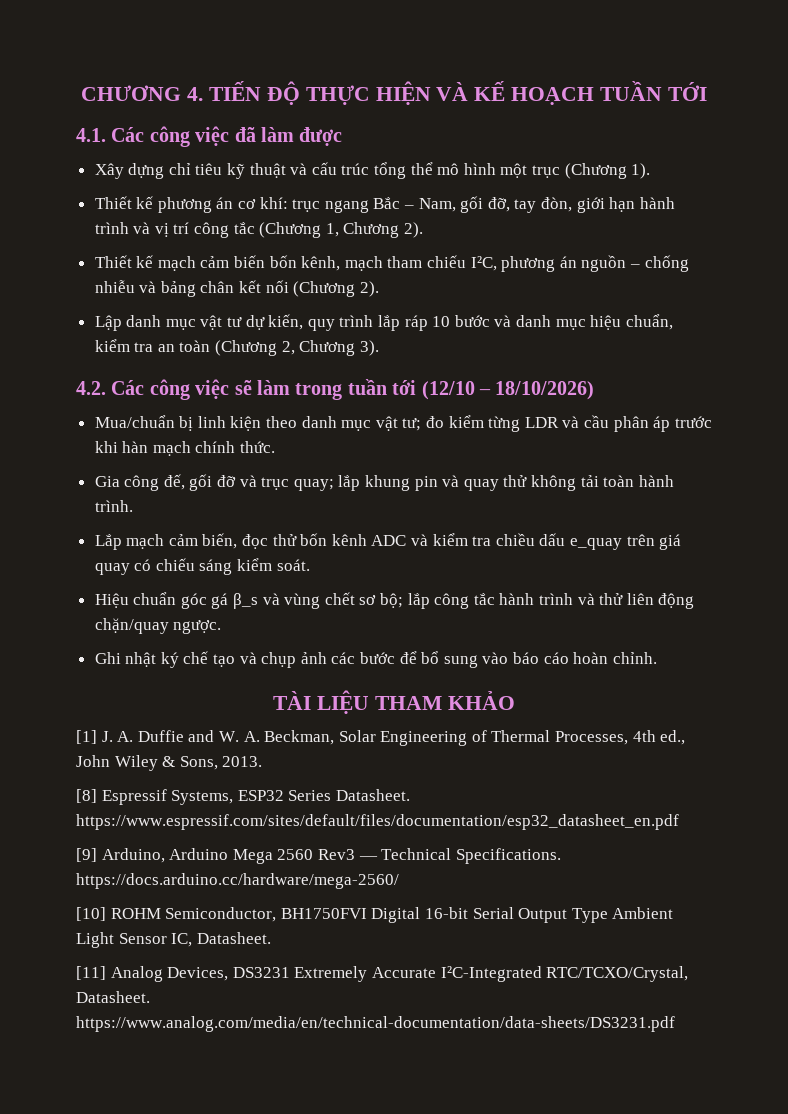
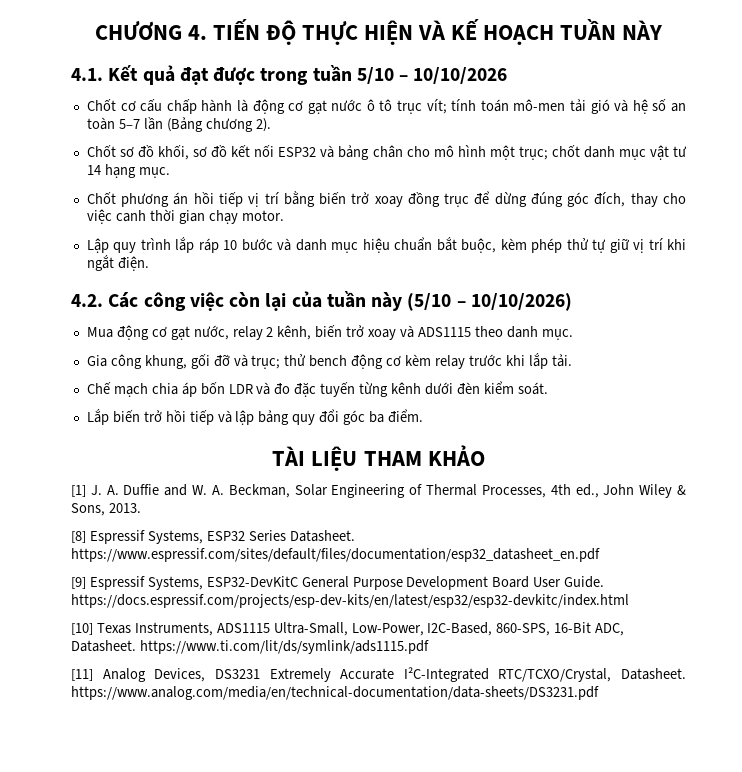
[667,82,707,101] TỚI -> [622,20,663,40] NÀY
[111,126,343,147] [94,162,651,179] [94,196,675,213] [94,222,424,238] [94,255,689,272] [94,280,379,297] [94,314,304,331] Các công việc đã làm được // Xây dựng chỉ tiêu kỹ thuật và cấu trúc tổng thể mô hình một trục (Chương 1). // Thiết kế phương án cơ khí: trục ngang Bắc – Nam, gối đỡ, tay đòn, giới hạn hành trình và vị trí công tắc (Chương 1, Chương 2). // Thiết kế mạch cảm biến bốn kênh, mạch tham chiếu I²C, phương án nguồn – chống nhiễu và bảng chân kết nối (Chương 2). // Lập danh mục vật tư dự kiến, -> [108,65,508,86] [86,99,686,114] [86,117,271,132] [86,145,687,160] [86,164,170,178] [86,191,686,207] [86,209,284,224] [86,238,109,253] Kết quả đạt được trong tuần 5/10 – 10/10/2026 // Chốt cơ cấu chấp hành là động cơ gạt nước ô tô trục vít; tính toán mô-men tải gió và hệ số an toàn 5–7 lần (Bảng chương 2). // Chốt sơ đồ khối, sơ đồ kết nối ESP32 và bảng chân cho mô hình một trục; chốt danh mục vật tư 14 hạng mục. // Chốt phương án hồi tiếp vị trí bằng biến trở xoay đồng trục để dừng đúng góc đích, thay cho việc canh thời gian chạy motor. // Lập
[625,314,673,330] [94,339,379,356] [76,379,595,400] [94,415,712,432] [94,441,276,456] chuẩn, kiểm tra an toàn (Chương 2, Chương 3). // 4.2. Các công việc sẽ làm trong tuần tới (12/10 – 18/10/2026) // Mua/chuẩn bị linh kiện theo danh mục vật tư; đo kiểm từng LDR và cầu phân áp trước khi hàn mạch chính thức. -> [394,237,686,253] [86,255,149,271] [71,291,572,312] [86,325,573,340] chuẩn bắt buộc, kèm phép thử tự giữ vị trí khi ngắt điện. // 4.2. Các công việc còn lại của tuần này (5/10 – 10/10/2026) // Mua động cơ gạt nước, relay 2 kênh, biến trở xoay và ADS1115 theo danh mục.
[163,474,185,490] đế, -> [144,355,187,369] khung,
[261,475,674,491] [94,500,133,512] [94,533,682,550] [94,558,310,575] [94,592,695,609] [94,618,222,634] [94,651,657,668] trục quay; lắp khung pin và quay thử không tải toàn hành trình. // Lắp mạch cảm biến, đọc thử bốn kênh ADC và kiểm tra chiều dấu e_quay trên giá quay có chiếu sáng kiểm soát. // Hiệu chuẩn góc gá β_s và vùng chết sơ bộ; lắp công tắc hành trình và thử liên động chặn/quay ngược. // Ghi nhật ký chế tạo và chụp ảnh các bước để bổ sung vào báo cáo hoàn chỉnh. -> [251,353,572,369] [86,381,548,397] [86,409,423,425] trục; thử bench động cơ kèm relay trước khi lắp tải. // Chế mạch chia áp bốn LDR và đo đặc tuyến từng kênh dưới đèn kiểm soát. // Lắp biến trở hồi tiếp và lập bảng quy đổi góc ba điểm.
[101,848,561,864] [76,873,399,889] [76,907,674,923] [76,932,271,948] Arduino, Arduino Mega 2560 Rev3 — Technical Specifications. https://docs.arduino.cc/hardware/mega-2560/ // [10] ROHM Semiconductor, BH1750FVI Digital 16-bit Serial Output Type Ambient Light Sensor IC, Datasheet. -> [89,576,605,590] [71,594,629,608] [71,622,625,636] [71,640,429,654] Espressif Systems, ESP32-DevKitC General Purpose Development Board User Guide. https://docs.espressif.com/projects/esp-dev-kits/en/latest/esp32/esp32-devkitc/index.html // [10] Texas Instruments, ADS1115 Ultra-Small, Low-Power, I2C-Based, 860-SPS, 16-Bit ADC, Datasheet. https://www.ti.com/lit/ds/symlink/ads1115.pdf

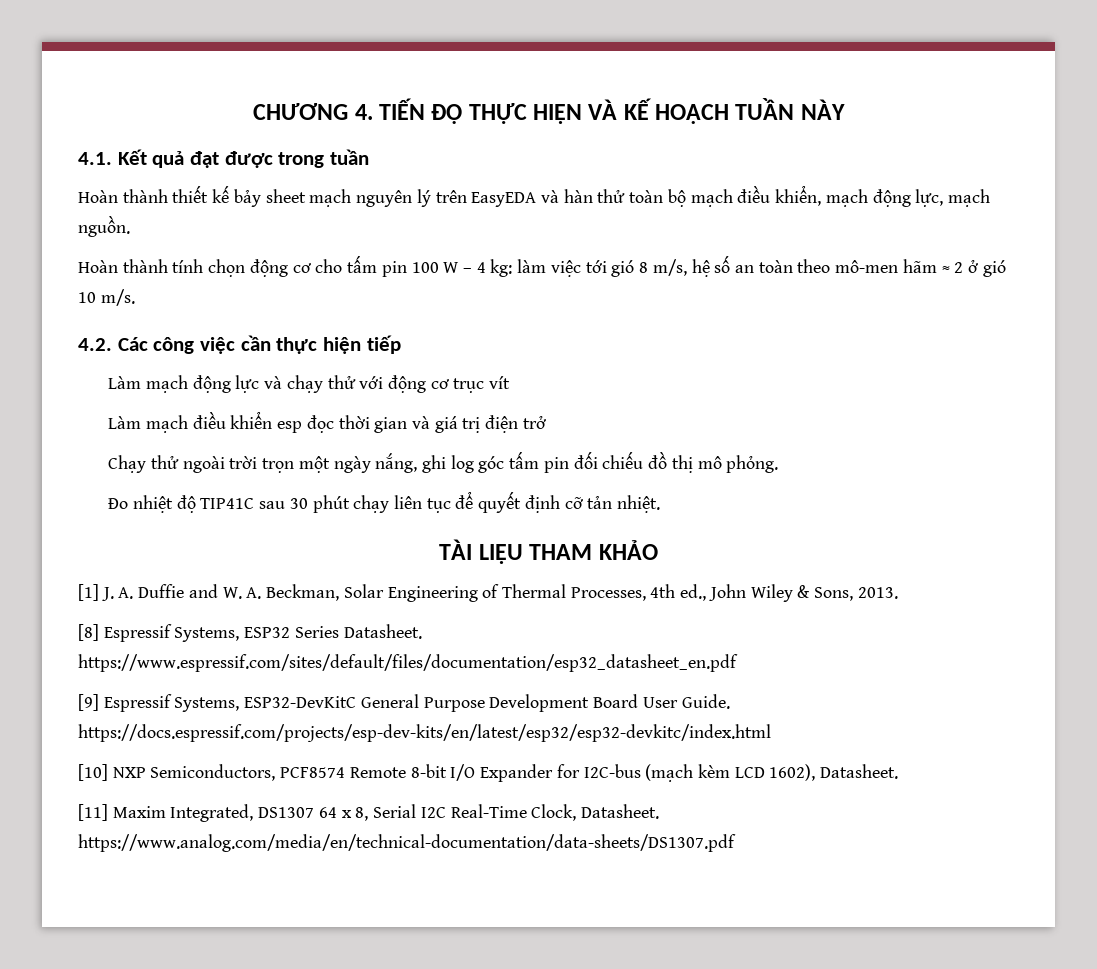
[356,67,508,84] [86,99,686,114] [86,117,271,132] [86,145,687,160] [86,164,170,178] [86,191,686,207] [86,209,284,224] [86,237,686,253] [86,255,149,271] [71,291,572,312] [86,325,573,340] [86,353,572,369] [86,381,548,397] [86,409,423,425] 5/10 – 10/10/2026 // Chốt cơ cấu chấp hành là động cơ gạt nước ô tô trục vít; tính toán mô-men tải gió và hệ số an toàn 5–7 lần (Bảng chương 2). // Chốt sơ đồ khối, sơ đồ kết nối ESP32 và bảng chân cho mô hình một trục; chốt danh mục vật tư 14 hạng mục. // Chốt phương án hồi tiếp vị trí bằng biến trở xoay đồng trục để dừng đúng góc đích, thay cho việc canh thời gian chạy motor. // Lập quy trình lắp ráp 10 bước và danh mục hiệu chuẩn bắt buộc, kèm phép thử tự giữ vị trí khi ngắt điện. // 4.2. Các công việc còn lại của tuần này (5/10 – 10/10/2026) // Mua động cơ gạt nước, relay 2 kênh, biến trở xoay và ADS1115 theo danh mục. // Gia công khung, gối đỡ và trục; thử bench động cơ kèm relay trước khi lắp tải. // Chế mạch chia áp bốn LDR và đo đặc tuyến từng kênh dưới đèn kiểm soát. // Lắp biến trở hồi tiếp và lập bảng quy đổi góc ba điểm. -> [78,185,990,207] [78,215,130,237] [78,255,1006,277] [78,289,135,306] [78,335,401,354] [108,375,511,393] [108,411,546,433] [108,451,779,473] [108,491,661,513] // Hoàn thành thiết kế bảy sheet mạch nguyên lý trên EasyEDA và hàn thử toàn bộ mạch điều khiển, mạch động lực, mạch nguồn. // Hoàn thành tính chọn động cơ cho tấm pin 100 W – 4 kg: làm việc tới gió 8 m/s, hệ số an toàn theo mô-men hãm ≈ 2 ở gió 10 m/s. // 4.2. Các công việc cần thực hiện tiếp // Làm mạch động lực và chạy thử với động cơ trục vít // Làm mạch điều khiển esp đọc thời gian và giá trị điện trở // Chạy thử ngoài trời trọn một ngày nắng, ghi log góc tấm pin đối chiếu đồ thị mô phỏng. // Đo nhiệt độ TIP41C sau 30 phút chạy liên tục để quyết định cỡ tản nhiệt.
[96,622,625,636] [71,640,429,654] Texas Instruments, ADS1115 Ultra-Small, Low-Power, I2C-Based, 860-SPS, 16-Bit ADC, Datasheet. https://www.ti.com/lit/ds/symlink/ads1115.pdf -> [112,764,899,782] NXP Semiconductors, PCF8574 Remote 8-bit I/O Expander for I2C-bus (mạch kèm LCD 1602), Datasheet.
[102,667,686,682] [71,686,599,700] Analog Devices, DS3231 Extremely Accurate I²C-Integrated RTC/TCXO/Crystal, Datasheet. https://www.analog.com/media/en/technical-documentation/data-sheets/DS3231.pdf -> [112,804,659,822] [78,834,736,852] Maxim Integrated, DS1307 64 x 8, Serial I2C Real-Time Clock, Datasheet. https://www.analog.com/media/en/technical-documentation/data-sheets/DS1307.pdf

